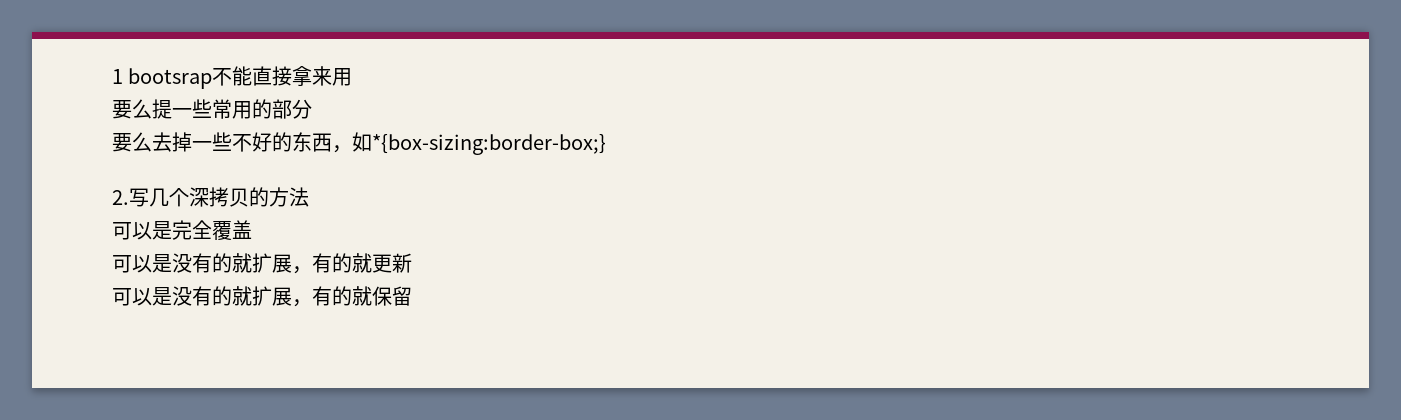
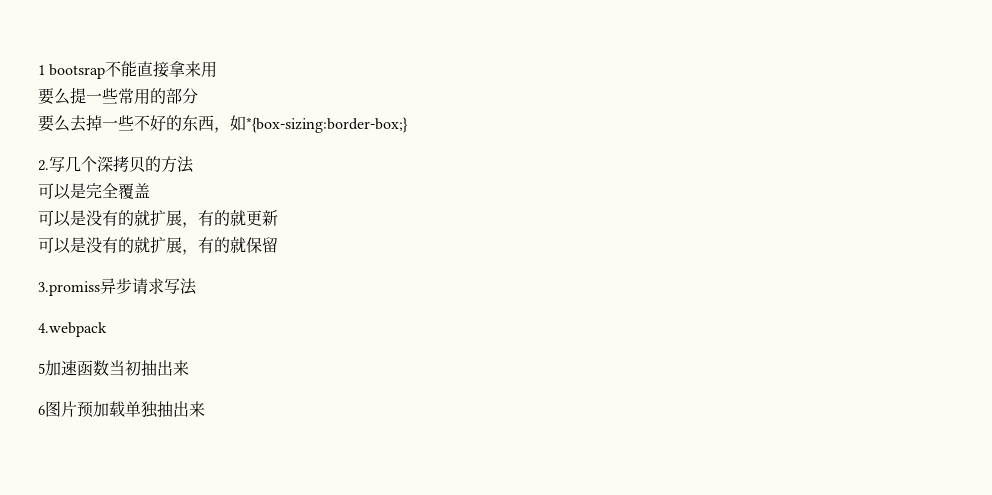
(412, 296) none -> [38,278,197,296] [38,322,107,337] [38,360,189,376] [38,401,205,418] // 3.promiss异步请求写法 // 4.webpack // 5加速函数当初抽出来 // 6图片预加载单独抽出来

